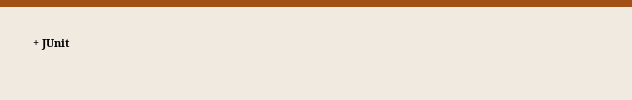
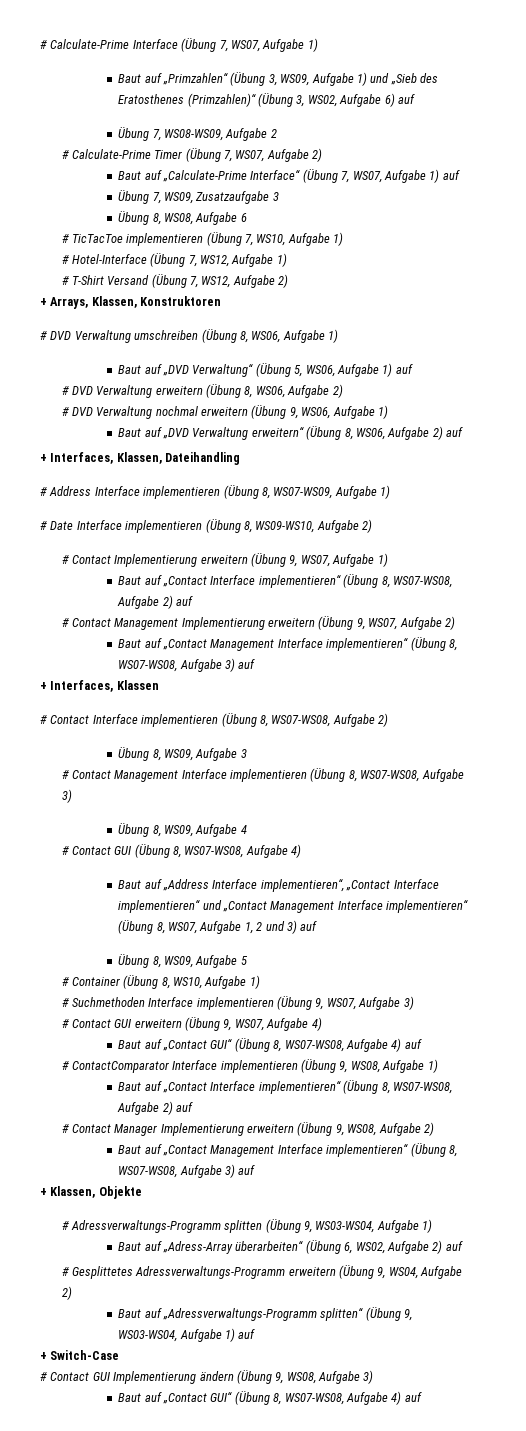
[33,39,70,50] + JUnit -> [40,38,318,52] [118,72,439,86] [118,93,415,107] [118,127,277,141] [61,148,323,162] [118,169,460,183] [118,190,279,204] [118,211,247,225] [61,232,344,246] [61,253,287,267] [61,274,289,288] [40,296,222,309] [40,329,338,343] [118,363,413,377] [61,384,343,398] [61,405,388,419] [118,426,464,440] [40,452,241,465] [40,485,390,499] [40,519,372,533] [61,553,388,567] [118,574,452,588] [117,595,194,609] [61,616,455,630] [118,637,457,651] [118,658,256,672] [40,680,159,692] [40,713,388,727] [118,747,247,761] [61,768,464,782] [61,789,72,803] [118,823,247,837] [61,844,302,858] [118,878,439,892] [118,899,469,913] [118,920,318,934] [118,954,248,968] [61,975,260,989] [61,996,414,1010] [61,1017,322,1031] [118,1038,422,1052] [61,1059,438,1073] [118,1080,452,1094] [117,1101,194,1115] [61,1122,434,1136] [118,1143,457,1157] [118,1164,256,1178] [40,1186,142,1199] [61,1219,433,1233] [118,1240,463,1254] [61,1265,463,1279] [61,1286,72,1300] [118,1307,413,1321] [118,1328,256,1342] [40,1350,120,1360] [40,1370,374,1384] [118,1391,422,1405] # Calculate-Prime Interface (Übung 7, WS07, Aufgabe 1) // Baut auf „Primzahlen“ (Übung 3, WS09, Aufgabe 1) und „Sieb des Eratosthenes (Primzahlen)“ (Übung 3, WS02, Aufgabe 6) auf // Übung 7, WS08-WS09, Aufgabe 2 // # Calculate-Prime Timer (Übung 7, WS07, Aufgabe 2) // Baut auf „Calculate-Prime Interface“ (Übung 7, WS07, Aufgabe 1) auf // Übung 7, WS09, Zusatzaufgabe 3 // Übung 8, WS08, Aufgabe 6 // # TicTacToe implementieren (Übung 7, WS10, Aufgabe 1) // # Hotel-Interface (Übung 7, WS12, Aufgabe 1) // # T-Shirt Versand (Übung 7, WS12, Aufgabe 2) // + Arrays, Klassen, Konstruktoren // # DVD Verwaltung umschreiben (Übung 8, WS06, Aufgabe 1) // Baut auf „DVD Verwaltung“ (Übung 5, WS06, Aufgabe 1) auf // # DVD Verwaltung erweitern (Übung 8, WS06, Aufgabe 2) // # DVD Verwaltung nochmal erweitern (Übung 9, WS06, Aufgabe 1) // Baut auf „DVD Verwaltung erweitern“ (Übung 8, WS06, Aufgabe 2) auf // + Interfaces, Klassen, Dateihandling // # Address Interface implementieren (Übung 8, WS07-WS09, Aufgabe 1) // # Date Interface implementieren (Übung 8, WS09-WS10, Aufgabe 2) // # Contact Implementierung erweitern (Übung 9, WS07, Aufgabe 1) // Baut auf „Contact Interface implementieren“ (Übung 8, WS07-WS08, Aufgabe 2) auf // # Contact Management Implementierung erweitern (Übung 9, WS07, Aufgabe 2) // Baut auf „Contact Management Interface implementieren“ (Übung 8, WS07-WS08, Aufgabe 3) auf // + Interfaces, Klassen // # Contact Interface implementieren (Übung 8, WS07-WS08, Aufgabe 2) // Übung 8, WS09, Aufgabe 3 // # Contact Management Interface implementieren (Übung 8, WS07-WS08, Aufgabe 3) // Übung 8, WS09, Aufgabe 4 // # Contact GUI (Übung 8, WS07-WS08, Aufgabe 4) // Baut auf „Address Interface implementieren“, „Contact Interface implementieren“ und „Contact Management Interface implementieren“ (Übung 8, WS07, Aufgabe 1, 2 und 3) auf // Übung 8, WS09, Aufgabe 5 // # Container (Übung 8, WS10, Aufgabe 1) // # Suchmethoden Interface implementieren (Übung 9, WS07, Aufgabe 3) // # Contact GUI erweitern (Übung 9, WS07, Aufgabe 4) // Baut auf „Contact GUI“ (Übung 8, WS07-WS08, Aufgabe 4) auf // # ContactComparator Interface implementieren (Übung 9, WS08, Aufgabe 1) // Baut auf „Contact Interface implementieren“ (Übung 8, WS07-WS08, Aufgabe 2) auf // # Contact Manager Implementierung erweitern (Übung 9, WS08, Aufgabe 2) // Baut auf „Contact Management Interface implementieren“ (Übung 8, WS07-WS08, Aufgabe 3) auf // + Klassen, Objekte // # Adressverwaltungs-Programm splitten (Übung 9, WS03-WS04, Aufgabe 1) // Baut auf „Adress-Array überarbeiten“ (Übung 6, WS02, Aufgabe 2) auf // # Gesplittetes Adressverwaltungs-Programm erweitern (Übung 9, WS04, Aufgabe 2) // Baut auf „Adressverwaltungs-Programm splitten“ (Übung 9, WS03-WS04, Aufgabe 1) auf // + Switch-Case // # Contact GUI Implementierung ändern (Übung 9, WS08, Aufgabe 3) // Baut auf „Contact GUI“ (Übung 8, WS07-WS08, Aufgabe 4) auf

